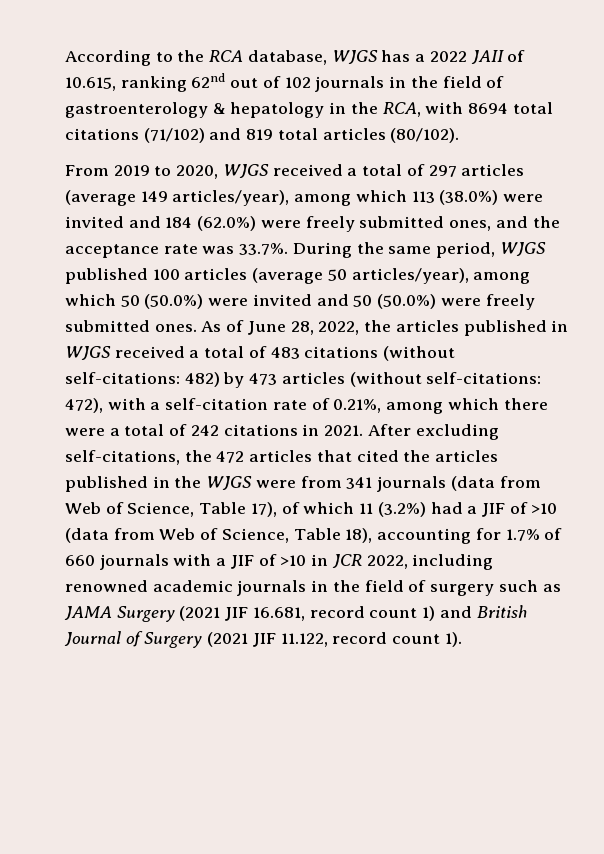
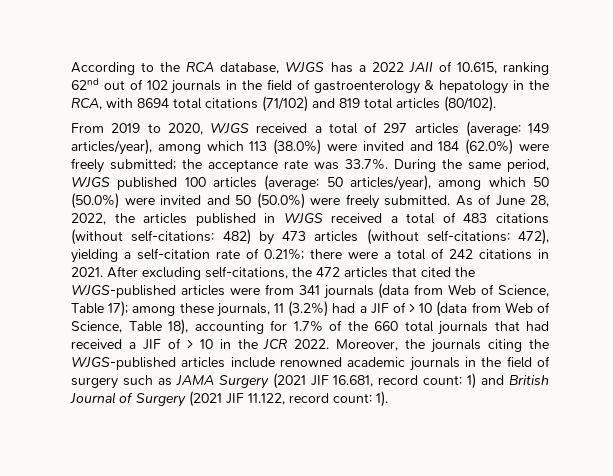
[65,190,136,206] (average -> [465,121,521,137] (average:
[359,216,528,231] submitted ones, and -> [110,159,176,170] submitted;
[252,268,324,284] (average -> [264,175,320,191] (average:
[65,320,197,332] submitted ones. -> [384,195,450,206] submitted.
[107,398,146,410] with -> [71,249,118,263] yielding
[333,398,499,414] 0.21%, among which -> [264,248,304,260] 0.21%;
[435,450,499,462] [65,476,253,492] articles published in the WJGS -> [71,285,225,298] WJGS-published articles
[250,502,355,517] 17), of which -> [108,301,270,317] 17); among these journals,
[531,503,558,514] >10 -> [409,303,433,313] > 10
[65,554,494,570] 660 journals with a JIF of >10 in JCR 2022, including -> [347,321,549,335] [71,338,549,353] [71,357,275,370] the 660 total journals that had received a JIF of > 10 in the JCR 2022. Moreover, the journals citing the WJGS-published articles include
[369,608,418,618] count -> [423,375,463,385] count:
[392,634,441,644] count -> [333,393,372,403] count:

